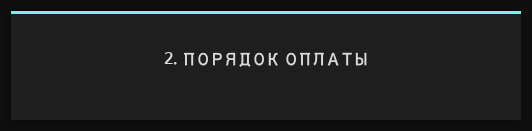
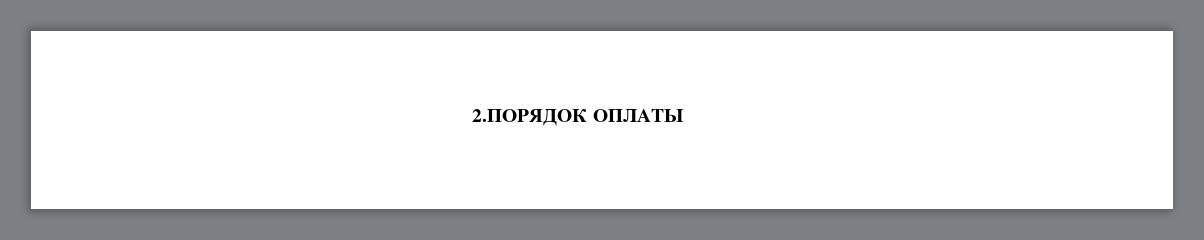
[163,52,280,67] 2. ПОРЯДОК -> [472,109,588,126] 2.ПОРЯДОК

